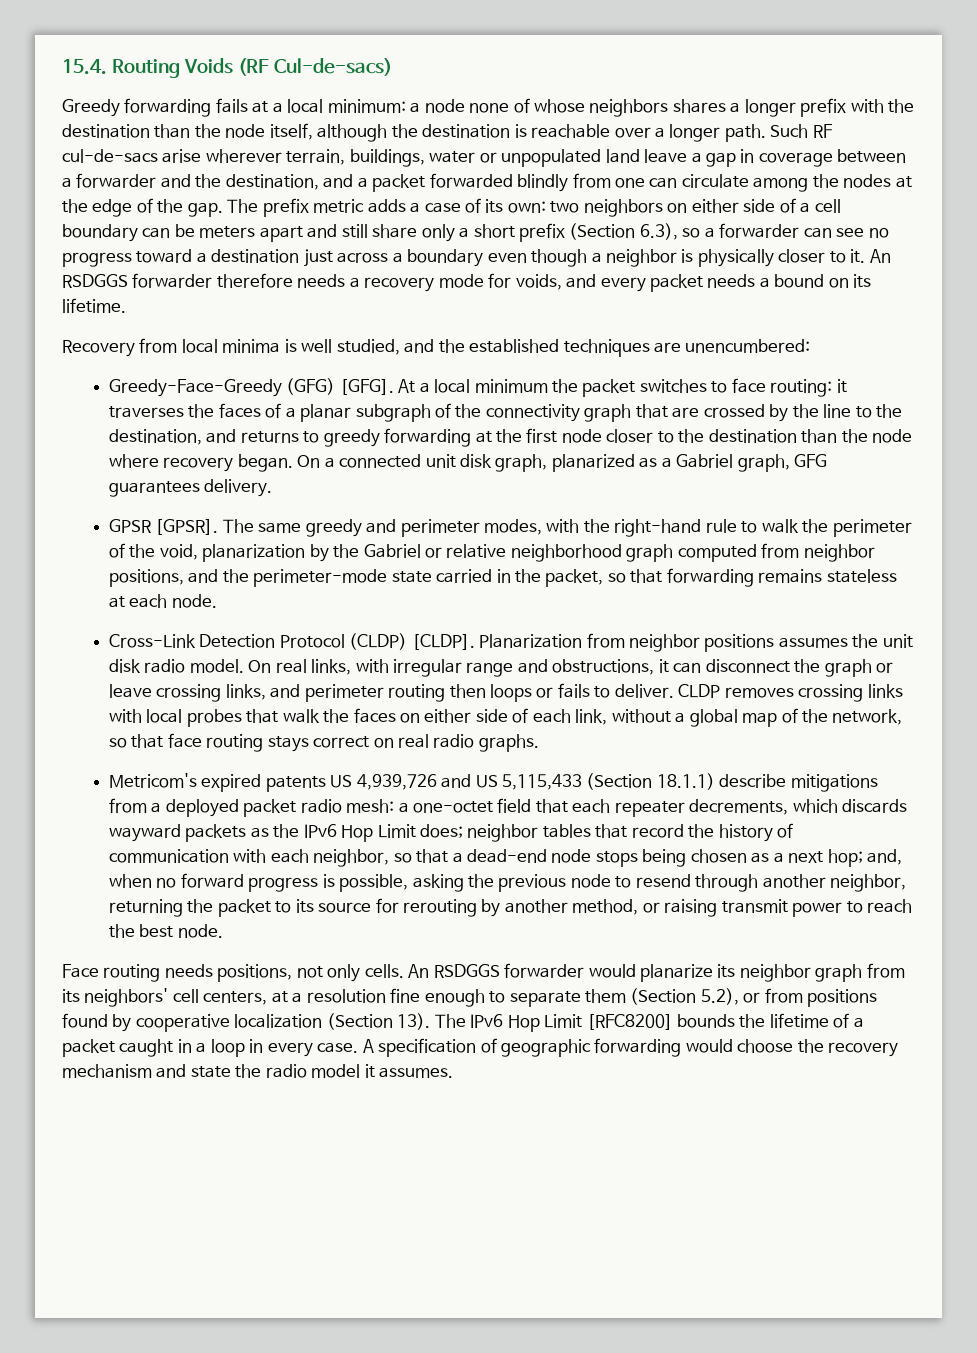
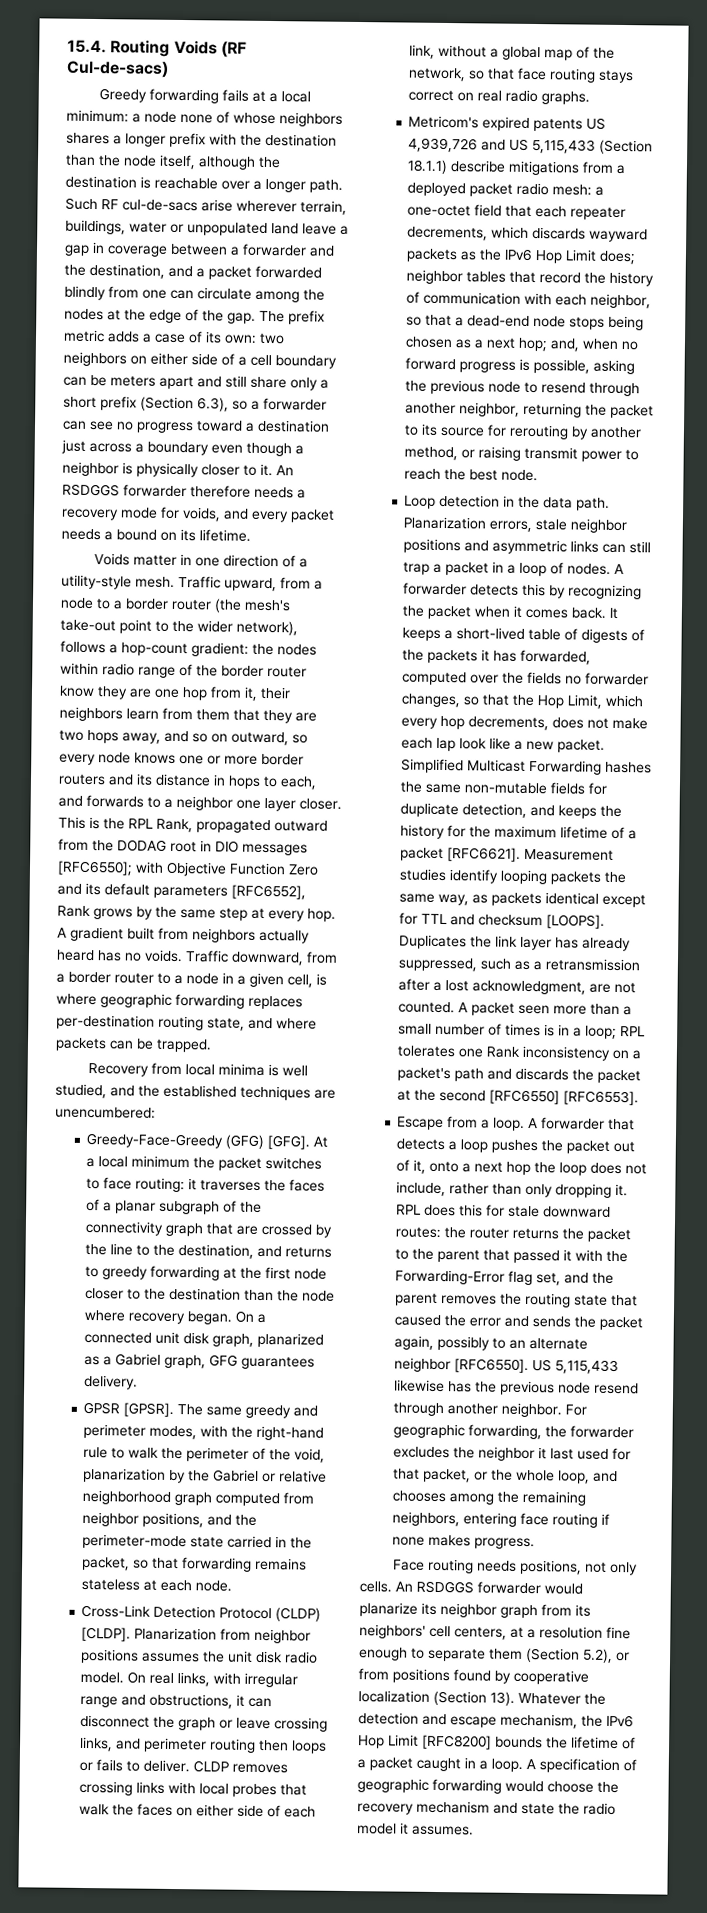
(126, 305) none -> [93,553,308,568] [61,574,323,592] [60,597,291,613] [60,619,298,636] [60,640,317,657] [60,662,307,678] [59,685,291,701] [59,706,317,724] [59,729,308,746] [59,752,304,766] [58,773,317,790] [58,794,342,812] [58,816,328,834] [58,838,308,856] [57,860,319,877] [57,882,306,900] [57,905,336,922] [57,926,310,944] [56,949,338,966] [56,971,327,988] [56,993,303,1010] [56,1014,317,1031] [55,1037,212,1053] // Voids matter in one direction of a utility-style mesh. Traffic upward, from a node to a border router (the mesh's take-out point to the wider network), follows a hop-count gradient: the nodes within radio range of the border router know they are one hop from it, their neighbors learn from them that they are two hops away, and so on outward, so every node knows one or more border routers and its distance in hops to each, and forwards to a neighbor one layer closer. This is the RPL Rank, propagated outward from the DODAG root in DIO messages [RFC6550]; with Objective Function Zero and its default parameters [RFC6552], Rank grows by the same step at every hop. A gradient built from neighbors actually heard has no voids. Traffic downward, from a border router to a node in a given cell, is where geographic forwarding replaces per-destination routing state, and where packets can be trapped.
(223, 931) none -> [404,494,611,511] [403,516,628,534] [403,538,652,555] [403,561,625,577] [403,582,643,600] [402,605,619,620] [402,627,646,644] [402,649,592,665] [402,671,650,686] [401,693,644,709] [401,715,649,731] [401,737,606,753] [401,758,653,775] [400,781,608,795] [400,802,623,819] [400,824,638,840] [400,847,615,862] [399,868,627,885] [399,892,647,908] [399,912,606,929] [399,934,632,952] [398,957,641,972] [398,978,637,995] [398,1001,633,1016] [398,1023,646,1039] [397,1045,642,1061] [397,1067,642,1084] [397,1089,640,1106] [397,1116,636,1131] [396,1138,636,1154] [396,1159,648,1176] [396,1181,629,1198] [396,1204,612,1218] [395,1226,632,1243] [395,1248,629,1264] [395,1269,615,1286] [395,1292,639,1308] [394,1314,644,1331] [394,1335,589,1351] [394,1357,620,1375] [394,1379,640,1396] [393,1402,588,1418] [393,1423,635,1440] [393,1446,632,1462] [393,1468,619,1484] [392,1490,587,1506] [392,1511,611,1528] [392,1534,536,1550] // Loop detection in the data path. Planarization errors, stale neighbor positions and asymmetric links can still trap a packet in a loop of nodes. A forwarder detects this by recognizing the packet when it comes back. It keeps a short-lived table of digests of the packets it has forwarded, computed over the fields no forwarder changes, so that the Hop Limit, which every hop decrements, does not make each lap look like a new packet. Simplified Multicast Forwarding hashes the same non-mutable fields for duplicate detection, and keeps the history for the maximum lifetime of a packet [RFC6621]. Measurement studies identify looping packets the same way, as packets identical except for TTL and checksum [LOOPS]. Duplicates the link layer has already suppressed, such as a retransmission after a lost acknowledgment, are not counted. A packet seen more than a small number of times is in a loop; RPL tolerates one Rank inconsistency on a packet's path and discards the packet at the second [RFC6550] [RFC6553]. // Escape from a loop. A forwarder that detects a loop pushes the packet out of it, onto a next hop the loop does not include, rather than only dropping it. RPL does this for stale downward routes: the router returns the packet to the parent that passed it with the Forwarding-Error flag set, and the parent removes the routing state that caused the error and sends the packet again, possibly to an alternate neighbor [RFC6550]. US 5,115,433 likewise has the previous node resend through another neighbor. For geographic forwarding, the forwarder excludes the neighbor it last used for that packet, or the whole loop, and chooses among the remaining neighbors, entering face routing if none makes progress.
[434,1014,466,1028] The -> [518,1692,606,1705] [358,1712,603,1729] Whatever the detection and escape mechanism, the
[210,1039,359,1057] loop in every case. -> [491,1758,523,1772] loop.

